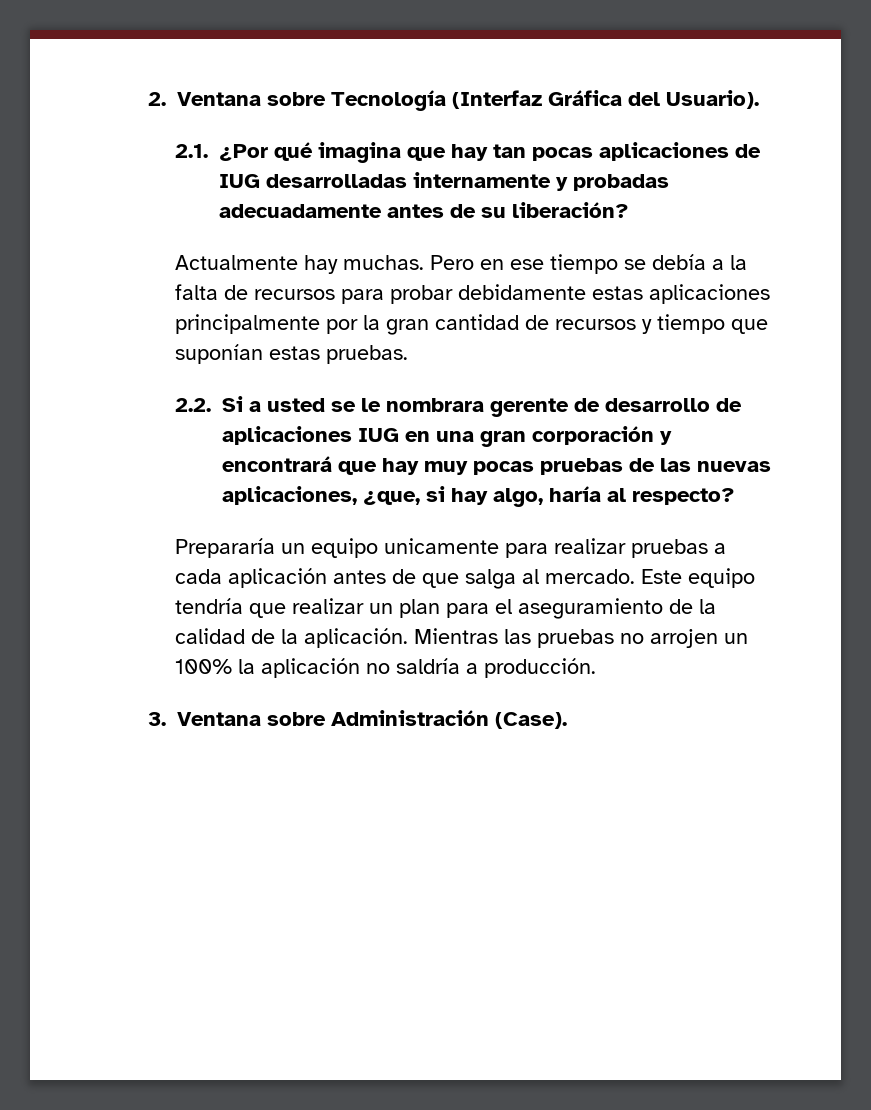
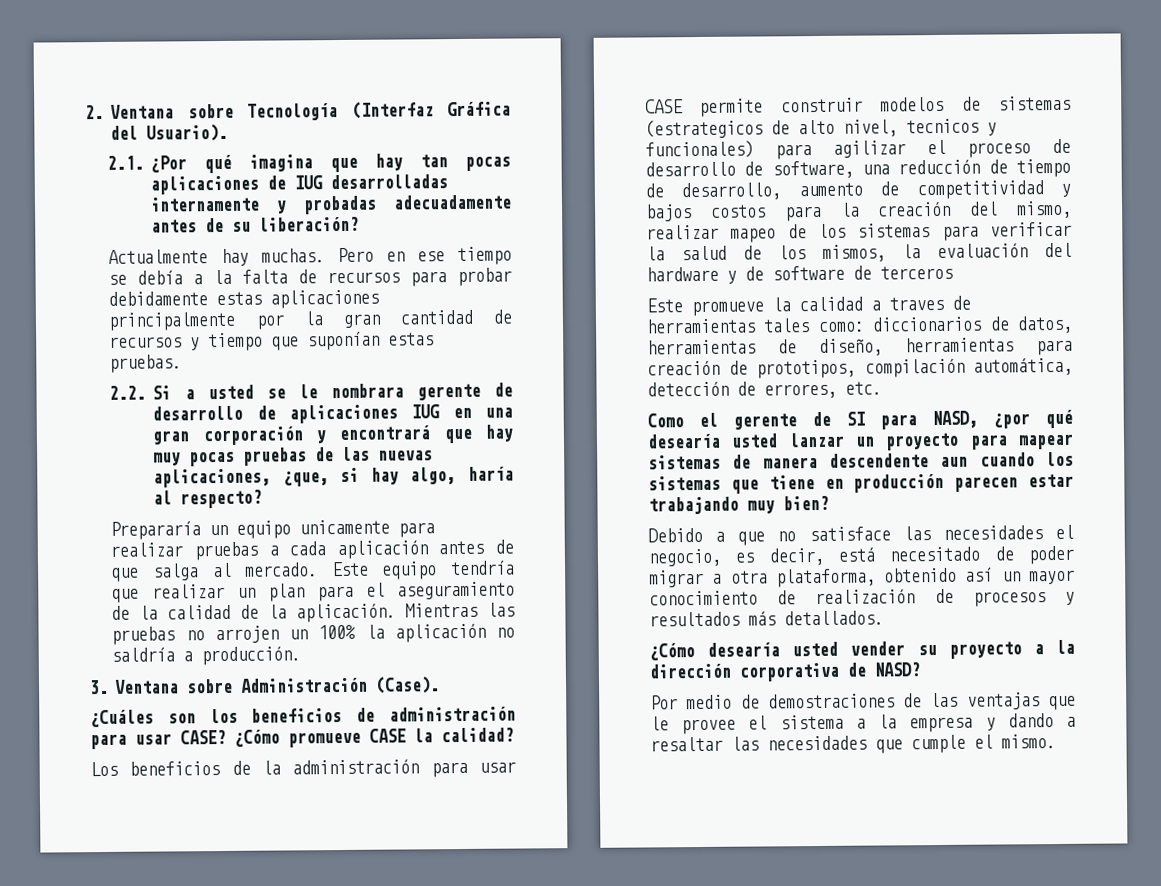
(567, 720) none -> [90,706,516,728] [90,727,514,750] [90,759,516,778] [645,95,1071,117] [645,118,997,139] [645,138,1071,160] [645,158,1071,179] [645,180,1071,201] [646,200,1072,222] [646,221,1072,243] [646,242,1072,262] [646,265,953,284] [646,295,971,317] [646,315,1073,334] [647,337,1073,356] [647,357,1073,379] [647,381,882,399] [647,409,1073,430] [647,432,1074,451] [648,451,1074,470] [648,473,1074,494] [648,495,829,515] [648,524,1074,546] [648,545,1075,567] [649,567,1075,588] [649,588,1075,607] [649,610,884,627] [649,639,1075,661] [649,662,920,682] [650,692,1076,711] [650,713,1076,735] [650,734,1056,754] // ¿Cuáles son los beneficios de administración para usar CASE? ¿Cómo promueve CASE la calidad? // Los beneficios de la administración para usar CASE permite construir modelos de sistemas (estrategicos de alto nivel, tecnicos y funcionales) para agilizar el proceso de desarrollo de software, una reducción de tiempo de desarrollo, aumento de competitividad y bajos costos para la creación del mismo, realizar mapeo de los sistemas para verificar la salud de los mismos, la evaluación del hardware y de software de terceros // Este promueve la calidad a traves de herramientas tales como: diccionarios de datos, herramientas de diseño, herramientas para creación de prototipos, compilación automática, detección de errores, etc. // Como el gerente de SI para NASD, ¿por qué desearía usted lanzar un proyecto para mapear sistemas de manera descendente aun cuando los sistemas que tiene en producción parecen estar trabajando muy bien? // Debido a que no satisface las necesidades el negocio, es decir, está necesitado de poder migrar a otra plataforma, obtenido así un mayor conocimiento de realización de procesos y resultados más detallados. // ¿Cómo desearía usted vender su proyecto a la dirección corporativa de NASD? // Por medio de demostraciones de las ventajas que le provee el sistema a la empresa y dando a resaltar las necesidades que cumple el mismo.

